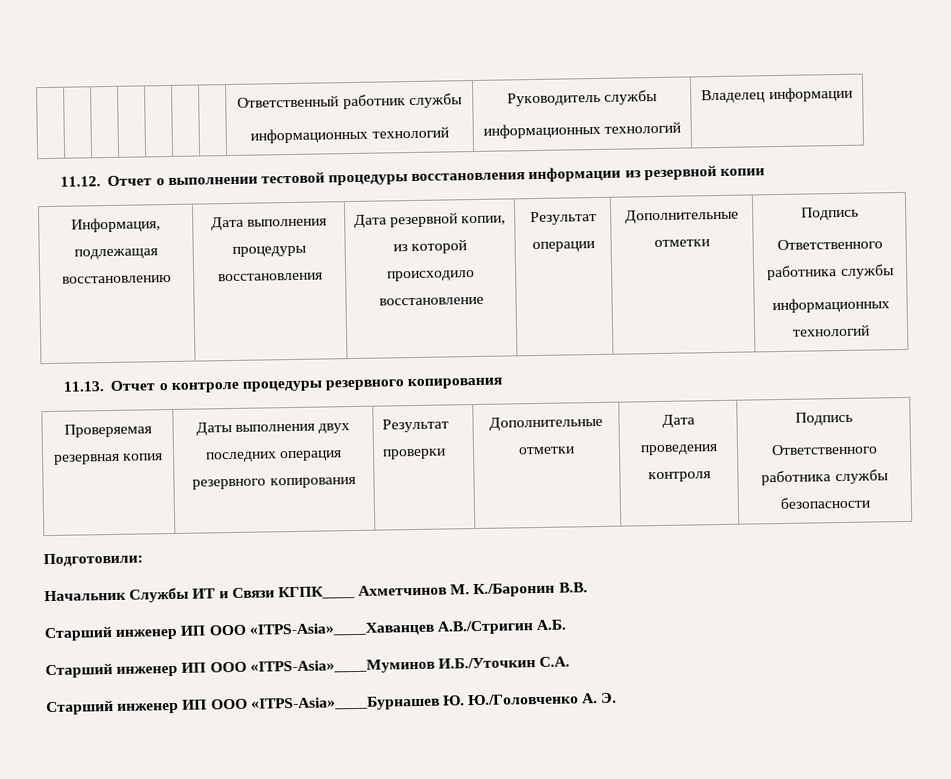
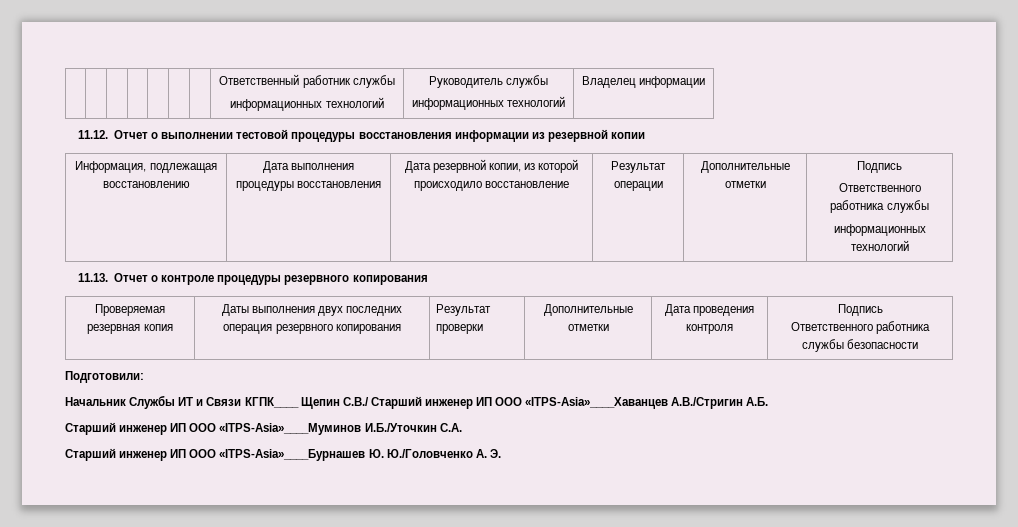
[358,582,588,598] Ахметчинов М. К./Баронин В.В. // -> [300,397,369,409] Щепин С.В./

